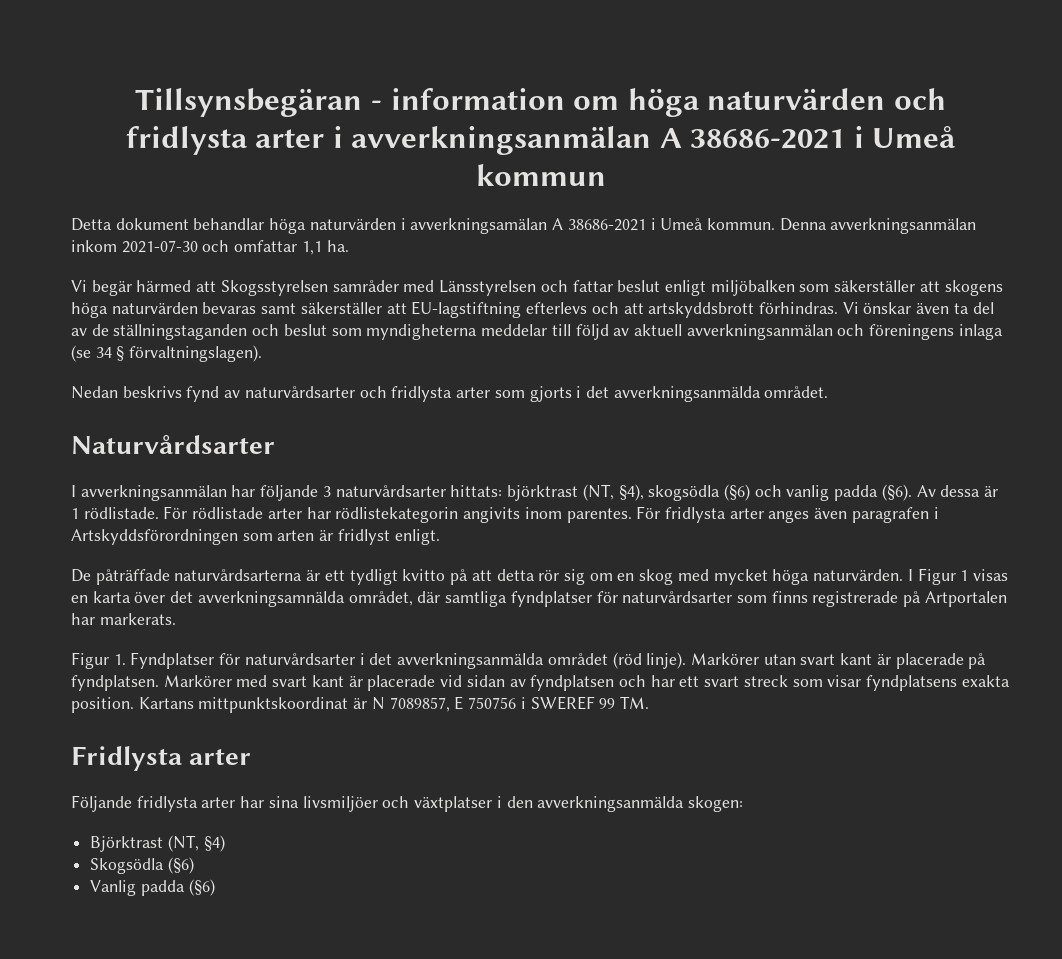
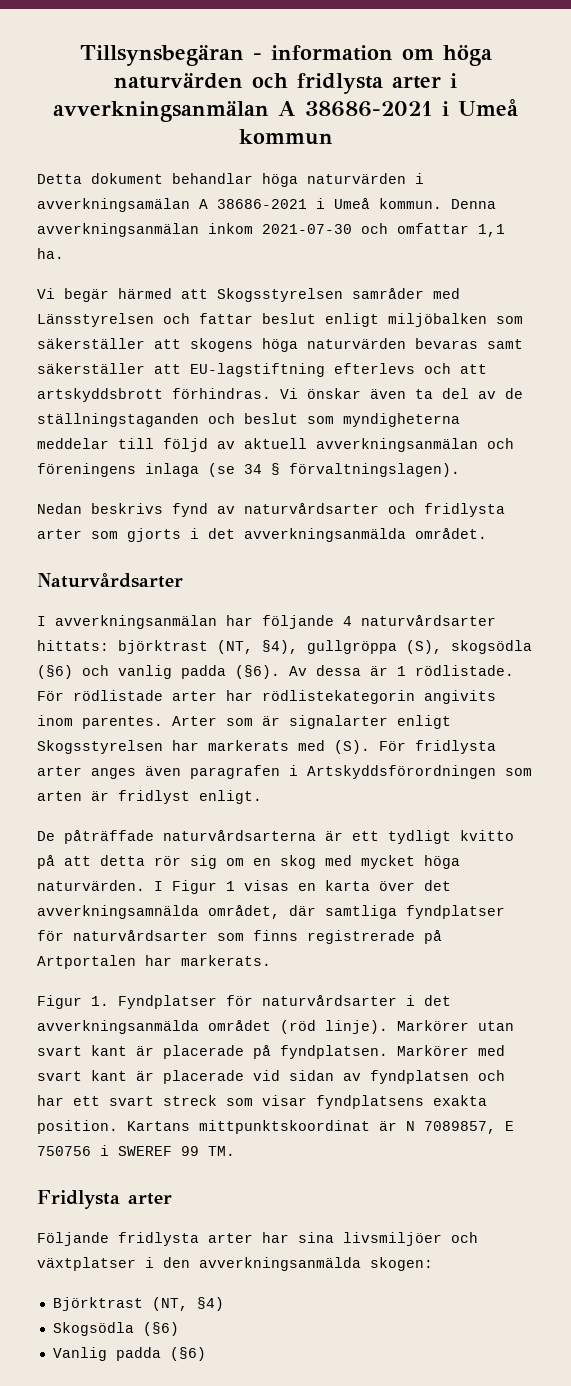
[322,486,331,497] 3 -> [343,616,352,626] 4
(644, 492) none -> [307,640,442,654] gullgröppa (S),
(632, 515) none -> [172,715,451,729] [37,740,370,754] Arter som är signalarter enligt Skogsstyrelsen har markerats med (S).

